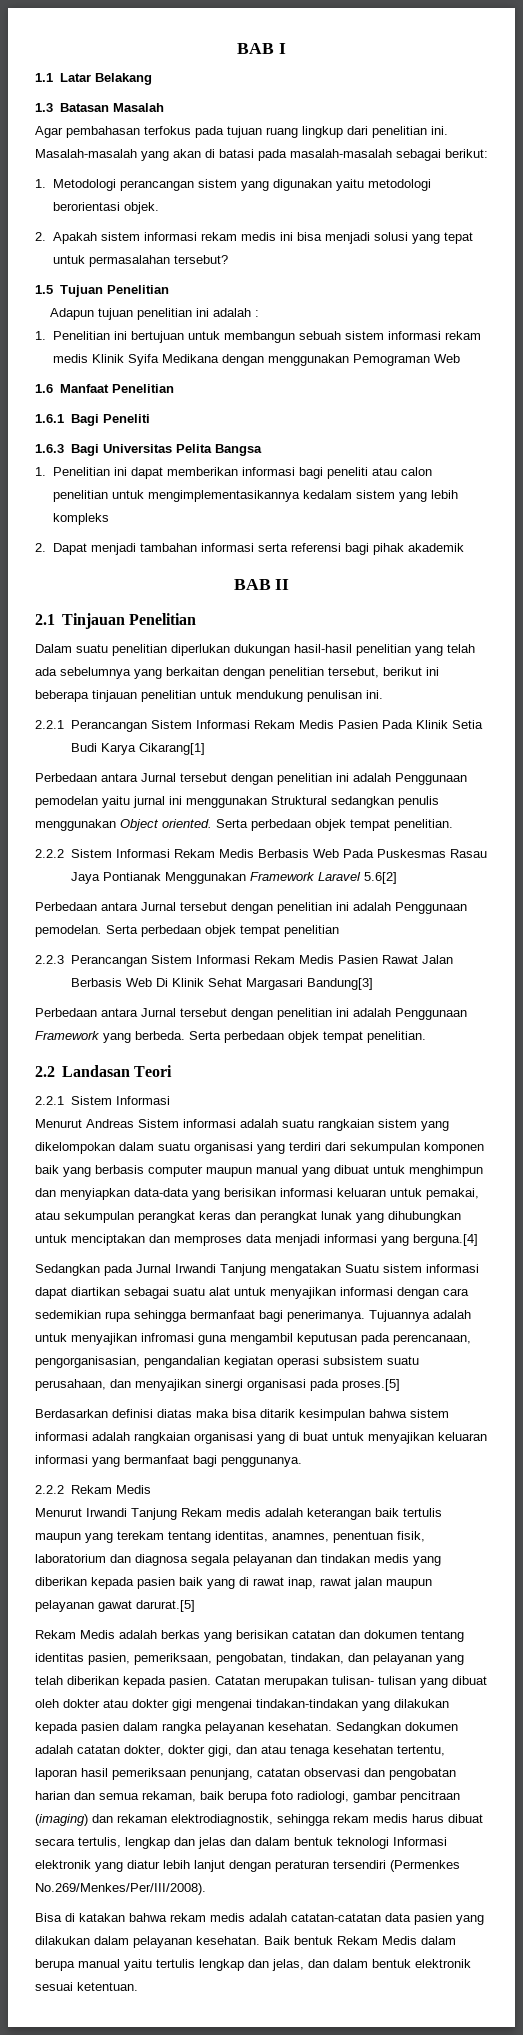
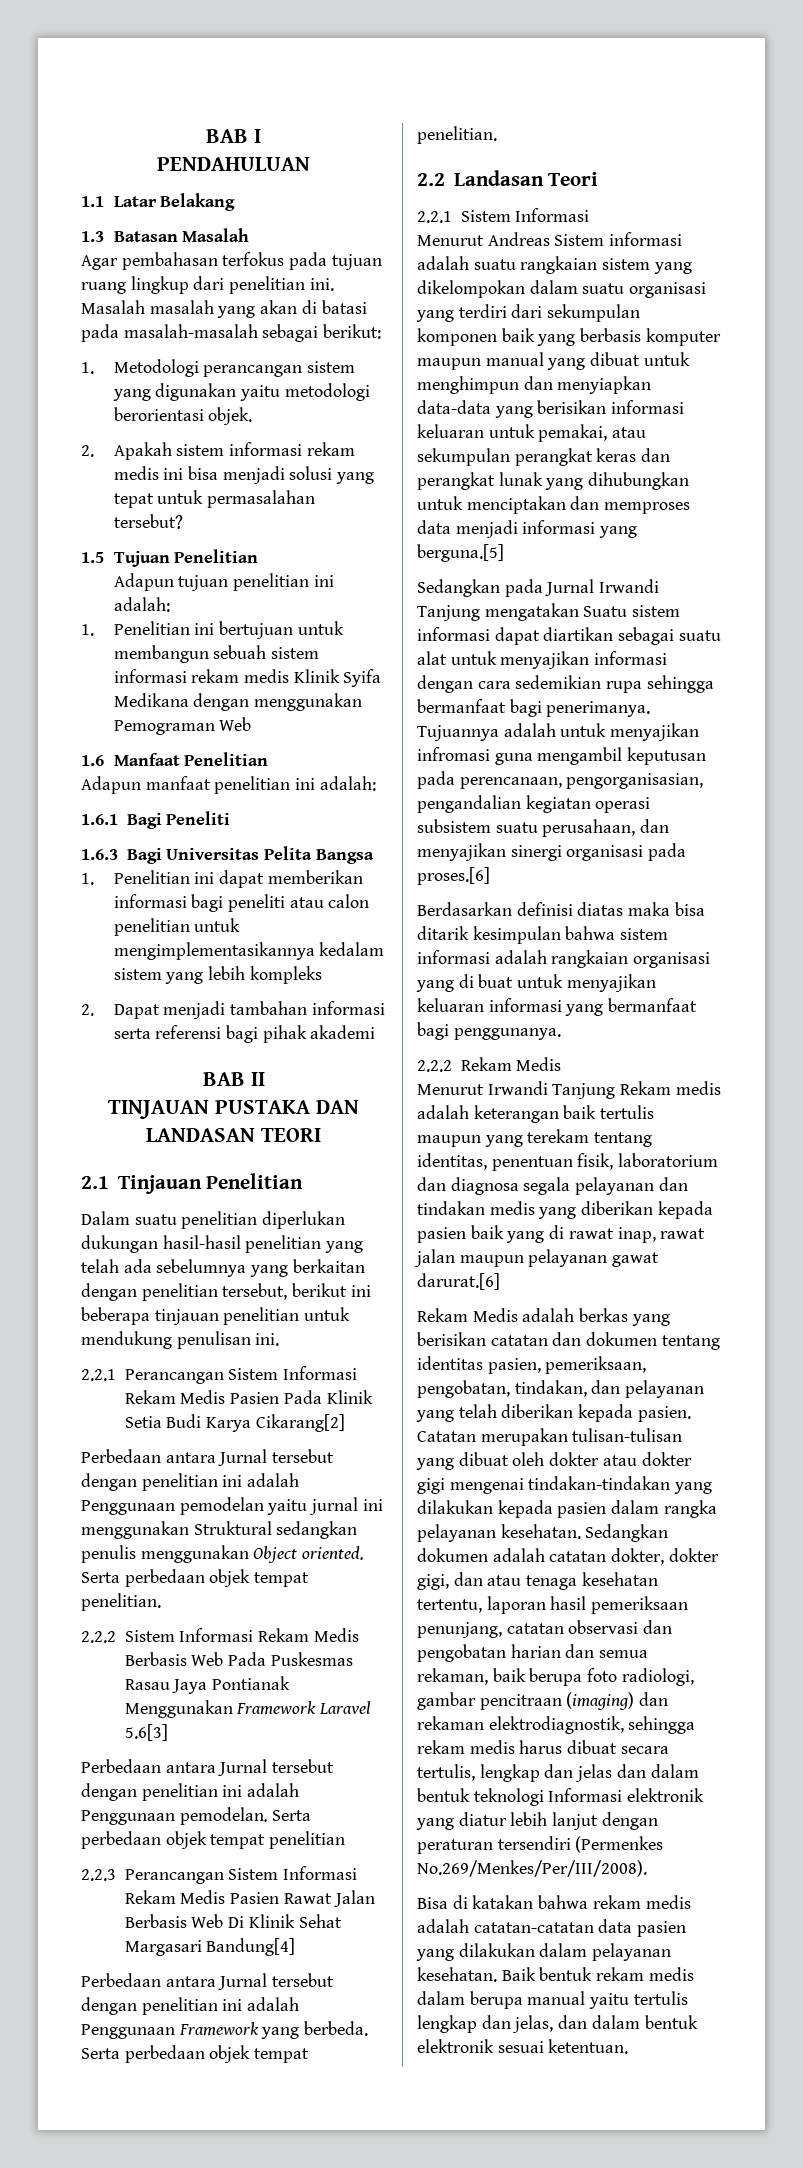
(286, 48) none -> [157,157,310,171] // PENDAHULUAN
[35,149,137,158] Masalah-masalah -> [81,300,214,314] Masalah masalah
[213,308,260,317] adalah : -> [113,597,170,612] adalah:
(174, 388) none -> [81,776,376,794] // Adapun manfaat penelitian ini adalah:
[407,543,464,552] akademik -> [310,1025,376,1039] akademi
(290, 584) none -> [108,1100,359,1119] [146,1128,321,1142] // TINJAUAN PUSTAKA DAN LANDASAN TEORI
[138,743,205,755] Cikarang[1] -> [255,1414,345,1432] Cikarang[2]
[363,872,397,884] 5.6[2] -> [124,1724,168,1741] 5.6[3]
[306,978,373,990] Bandung[3] -> [206,1938,296,1956] Bandung[4]
[148,1165,203,1177] computer -> [645,328,721,346] komputer
[413,1234,478,1246] berguna.[4] -> [417,544,504,562] berguna.[5]
[342,1379,400,1391] proses.[5] -> [417,867,490,885] proses.[6]
[272,1533,329,1542] anamnes, -> (487, 1161) none
[136,1600,195,1612] darurat.[5] -> [417,1273,500,1290] darurat.[6]
[332,1676,416,1685] tulisan- tulisan -> [572,1428,683,1442] tulisan-tulisan
[337,1936,417,1945] Rekam Medis -> [596,1967,694,1981] rekam medis

